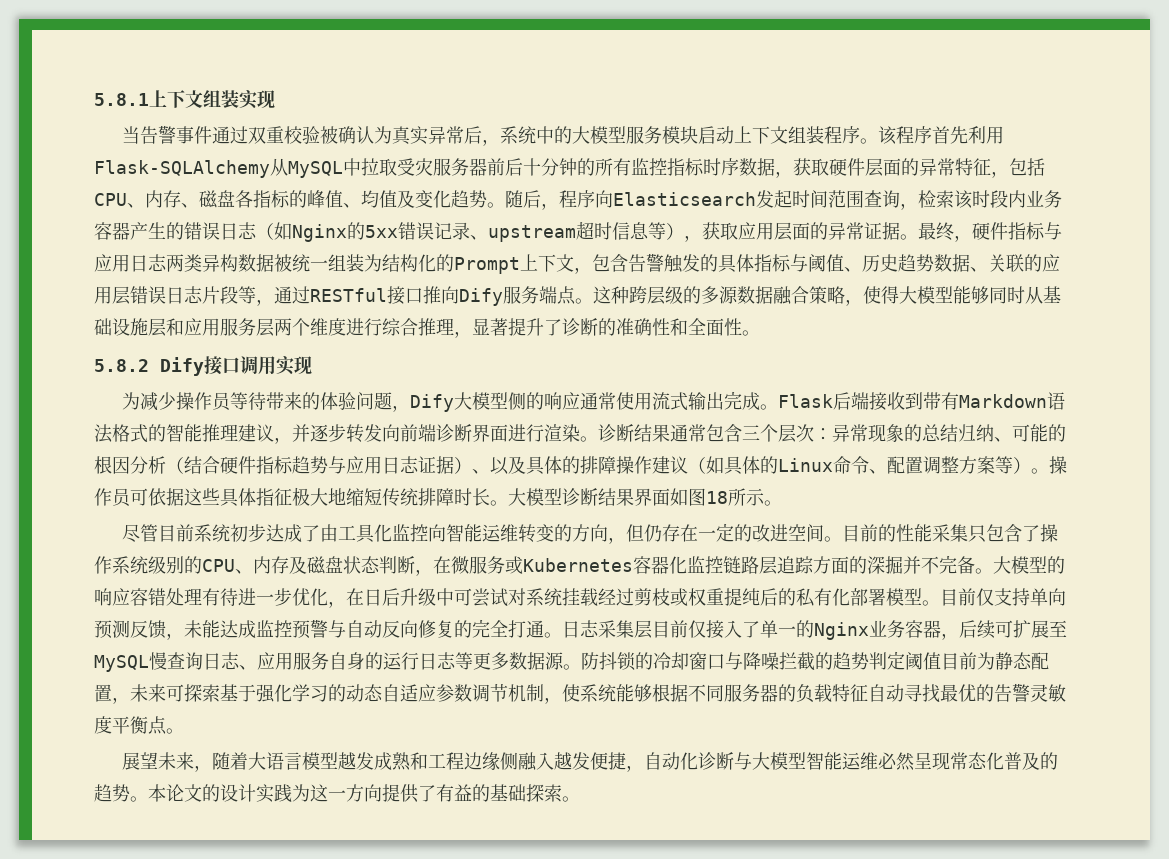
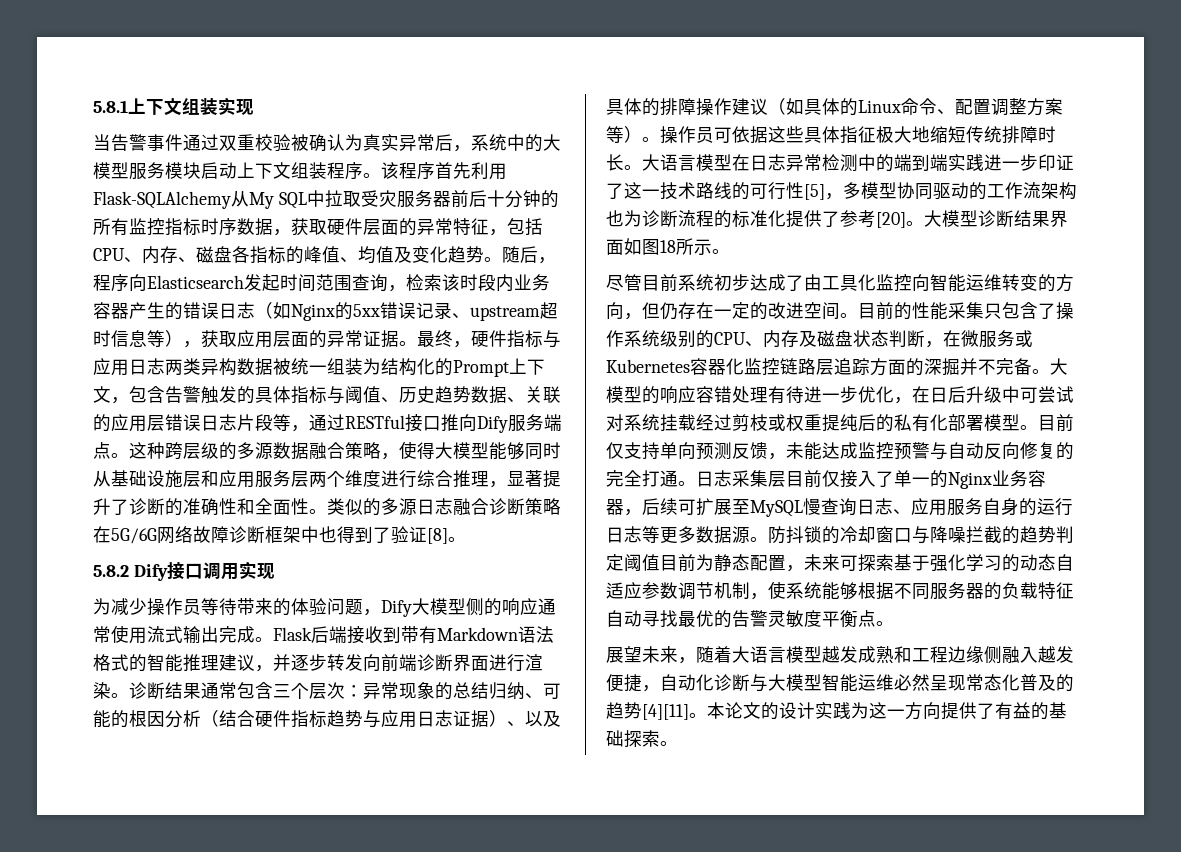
[288,161,343,178] MySQL -> [249,192,307,209] My SQL
(760, 333) none -> [327,498,561,516] [93,526,466,544] 类似的多源日志融合诊断策略在5G/6G网络故障诊断框架中也得到了验证[8]。
(526, 497) none -> [660,154,1074,172] [606,182,1077,200] [606,210,942,228] 语言模型在日志异常检测中的端到端实践进一步印证了这一技术路线的可行性[5]，多模型协同驱动的工作流架构也为诊断流程的标准化提供了参考[20]。大
(130, 793) none -> [642,704,689,720] [4][11]

